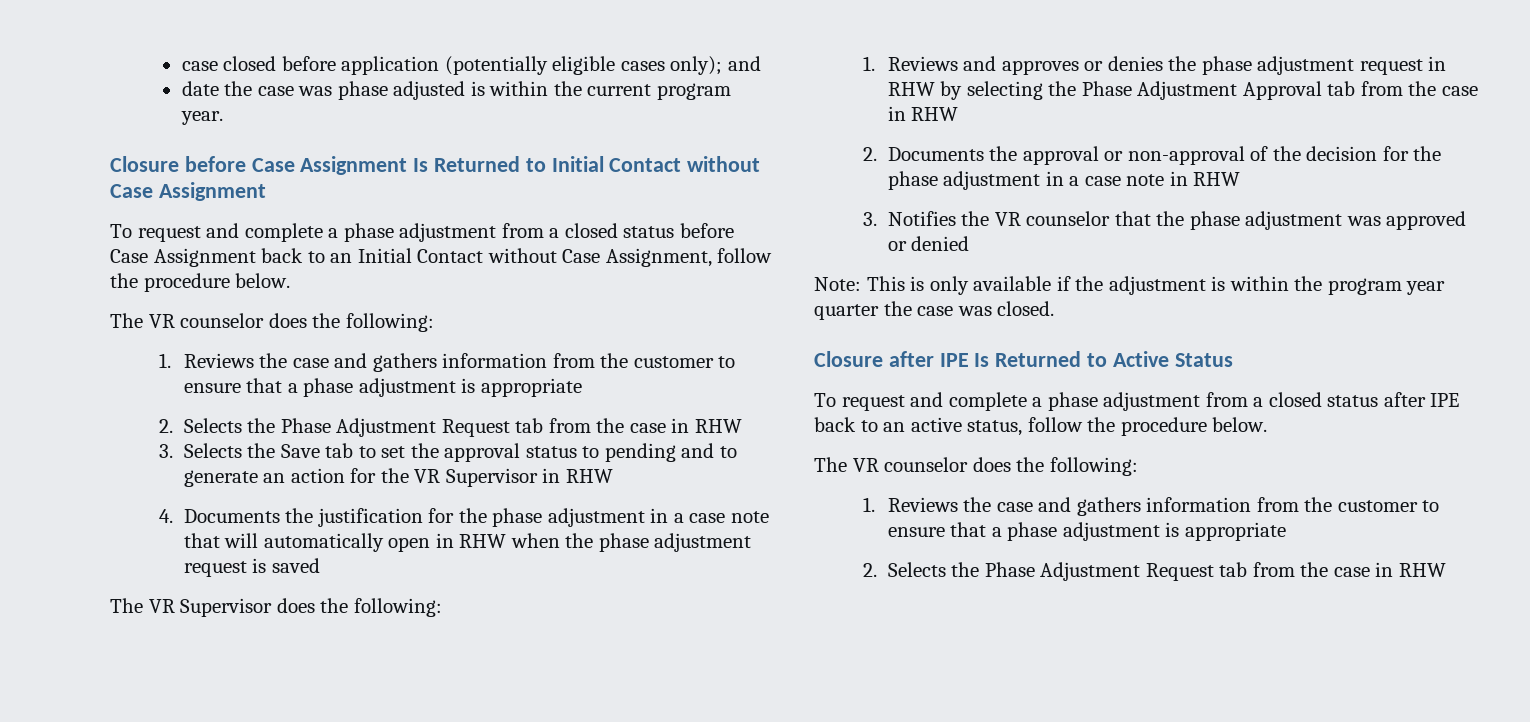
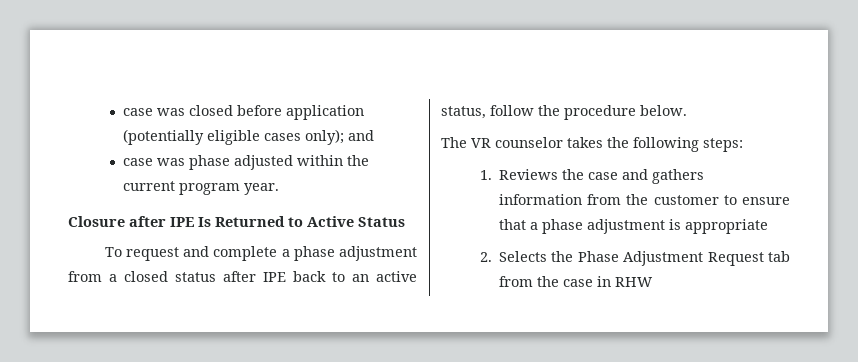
[181,61,218,71] case -> [122,108,185,116] case was
[181,81,253,96] date the -> (374, 135) none
[470,81,485,96] is -> (293, 162) none
[110,156,761,175] [110,182,266,201] [110,223,734,242] [110,248,773,267] [110,273,291,292] [110,313,434,332] [158,353,736,372] [183,378,582,397] [158,418,742,437] [158,443,737,462] [183,468,613,487] [158,508,769,527] [183,533,752,552] [183,558,320,577] [110,598,442,617] [862,56,1447,75] [887,81,1478,100] [887,106,959,121] [862,146,1442,165] [887,171,1241,190] [862,211,1467,230] [887,236,970,251] [814,276,1446,295] [814,301,1055,320] // Closure before Case Assignment Is Returned to Initial Contact without Case Assignment // To request and complete a phase adjustment from a closed status before Case Assignment back to an Initial Contact without Case Assignment, follow the procedure below. // The VR counselor does the following: // 1. Reviews the case and gathers information from the customer to ensure that a phase adjustment is appropriate // 2. Selects the Phase Adjustment Request tab from the case in RHW // 3. Selects the Save tab to set the approval status to pending and to generate an action for the VR Supervisor in RHW // 4. Documents the justification for the phase adjustment in a case note that will automatically open in RHW when the phase adjustment request is saved // The VR Supervisor does the following: // 1. Reviews and approves or denies the phase adjustment request in RHW by selecting the Phase Adjustment Approval tab from the case in RHW // 2. Documents the approval or non-approval of the decision for the phase adjustment in a case note in RHW // 3. Notifies the VR counselor that the phase adjustment was approved or denied // Note: This is only available if the adjustment is within the program year quarter the case was closed. -> (279, 189) none
[972,457,1138,476] does the following: -> [567,137,743,152] takes the following steps:

